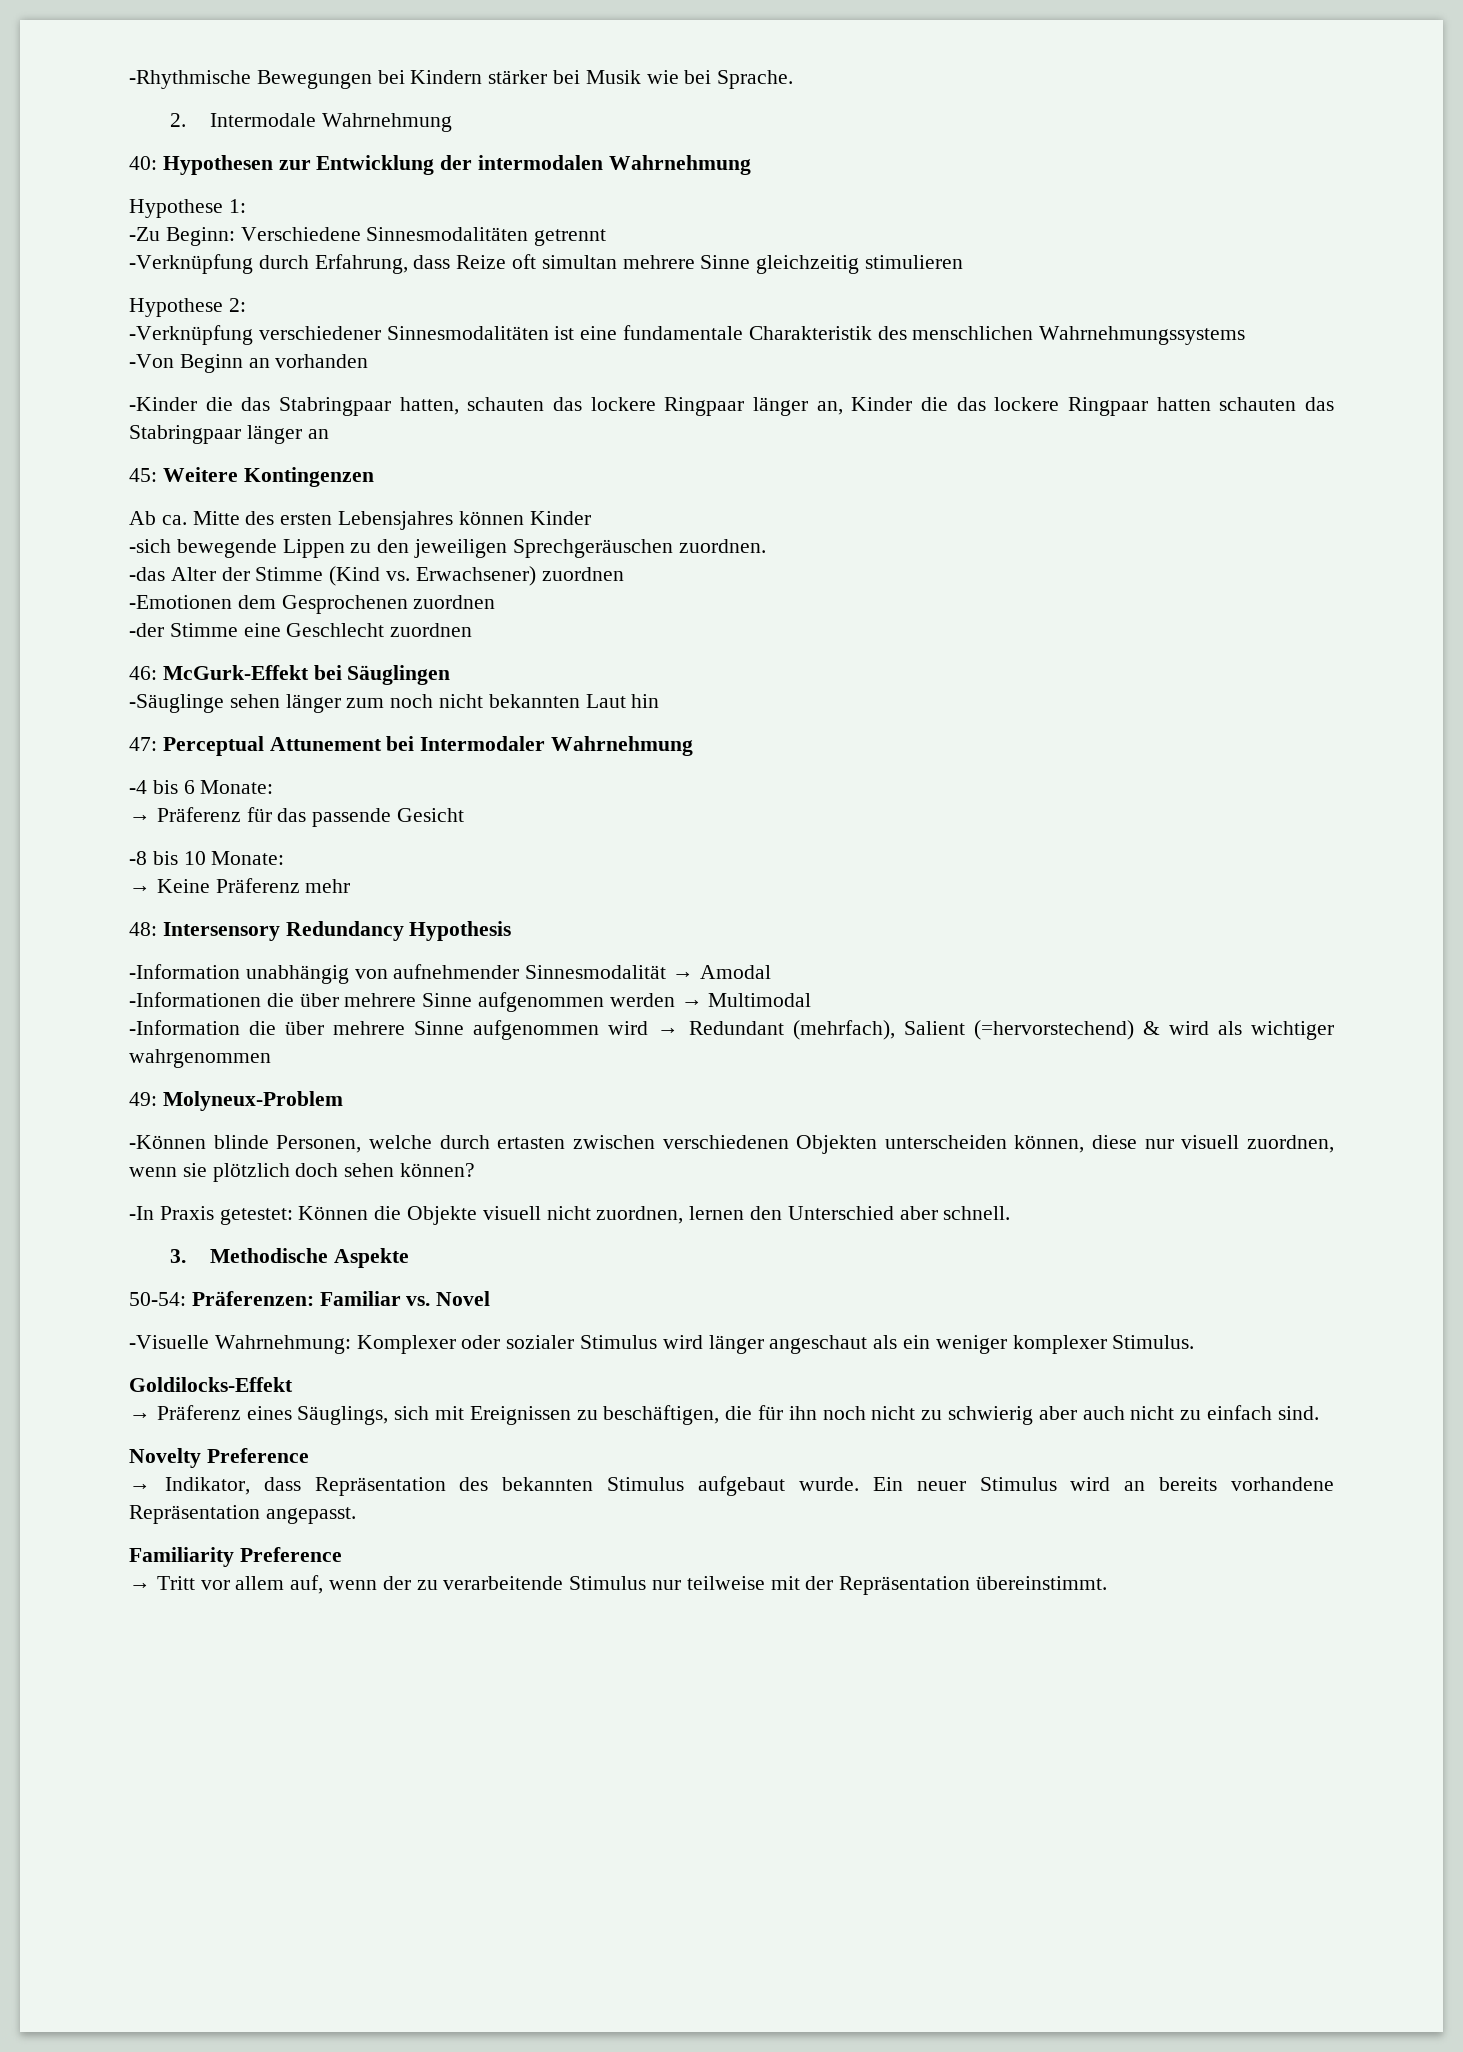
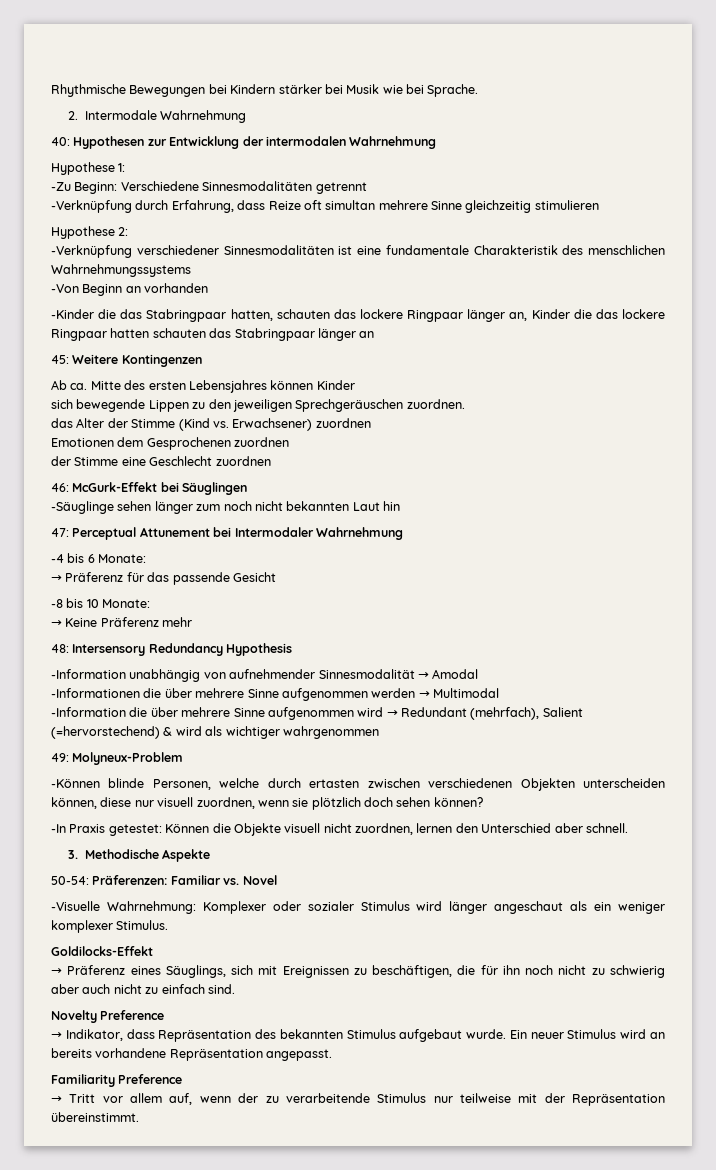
[129,70,251,89] -Rhythmische -> [51,84,126,97] Rhythmische
[129,539,171,553] -sich -> [51,399,73,409] sich
[129,567,165,581] -das -> [51,418,73,428] das
[129,595,232,609] -Emotionen -> [51,438,114,447] Emotionen
[129,623,164,637] -der -> [51,456,71,466] der

